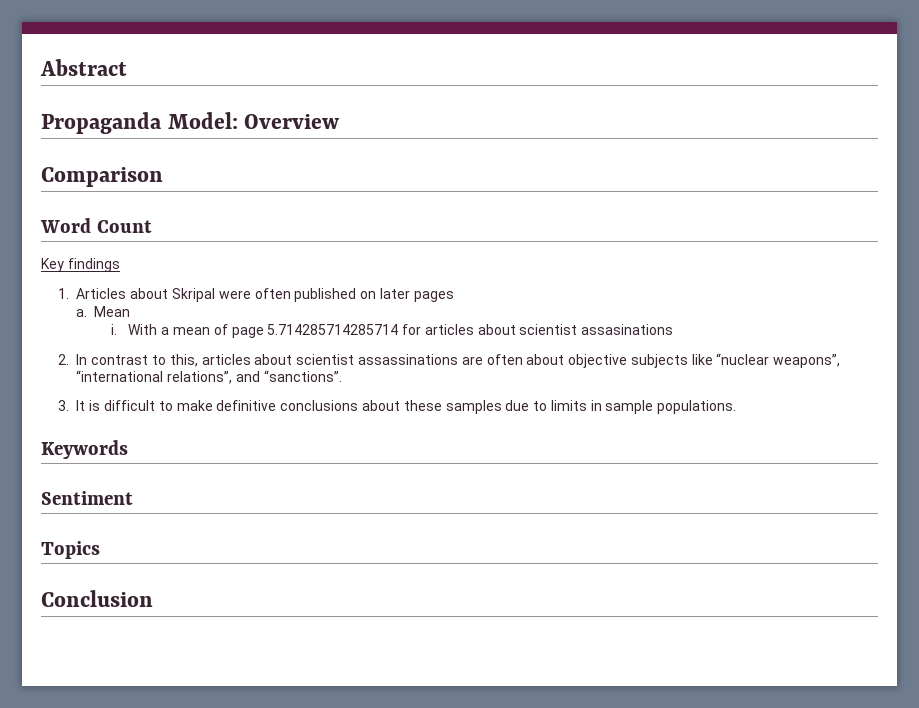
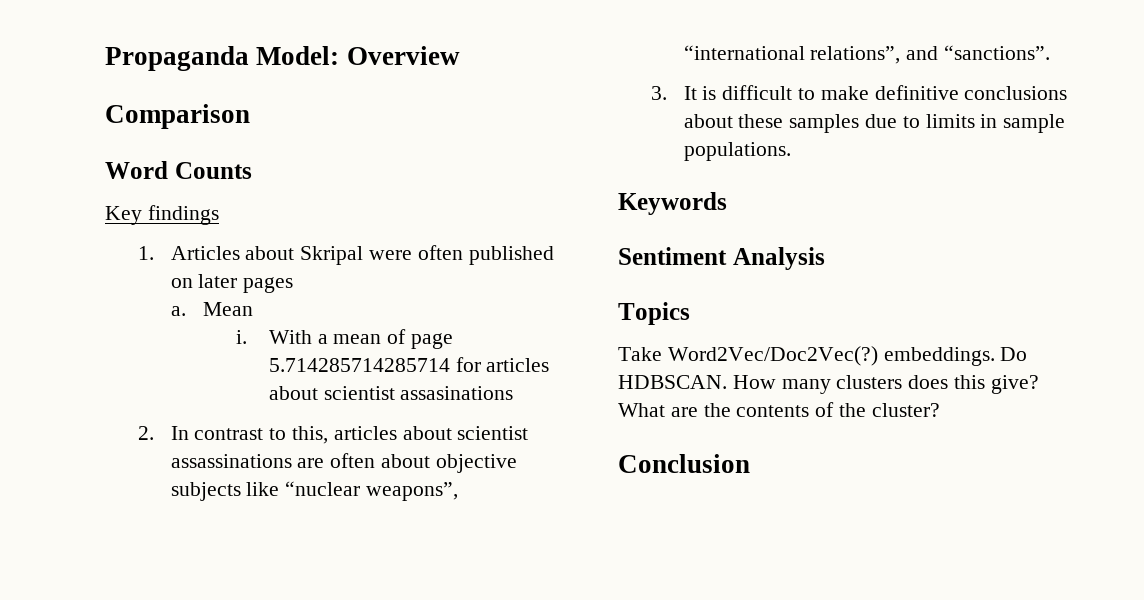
[40,59,127,76] Abstract // -> (105, 58) none
[96,220,152,233] Count -> [174,162,252,179] Counts
(133, 498) none -> [732,247,825,270] Analysis
(100, 550) none -> [618,346,1028,366] [618,375,1039,394] [618,402,940,417] // Take Word2Vec/Doc2Vec(?) embeddings. Do HDBSCAN. How many clusters does this give? What are the contents of the cluster?

